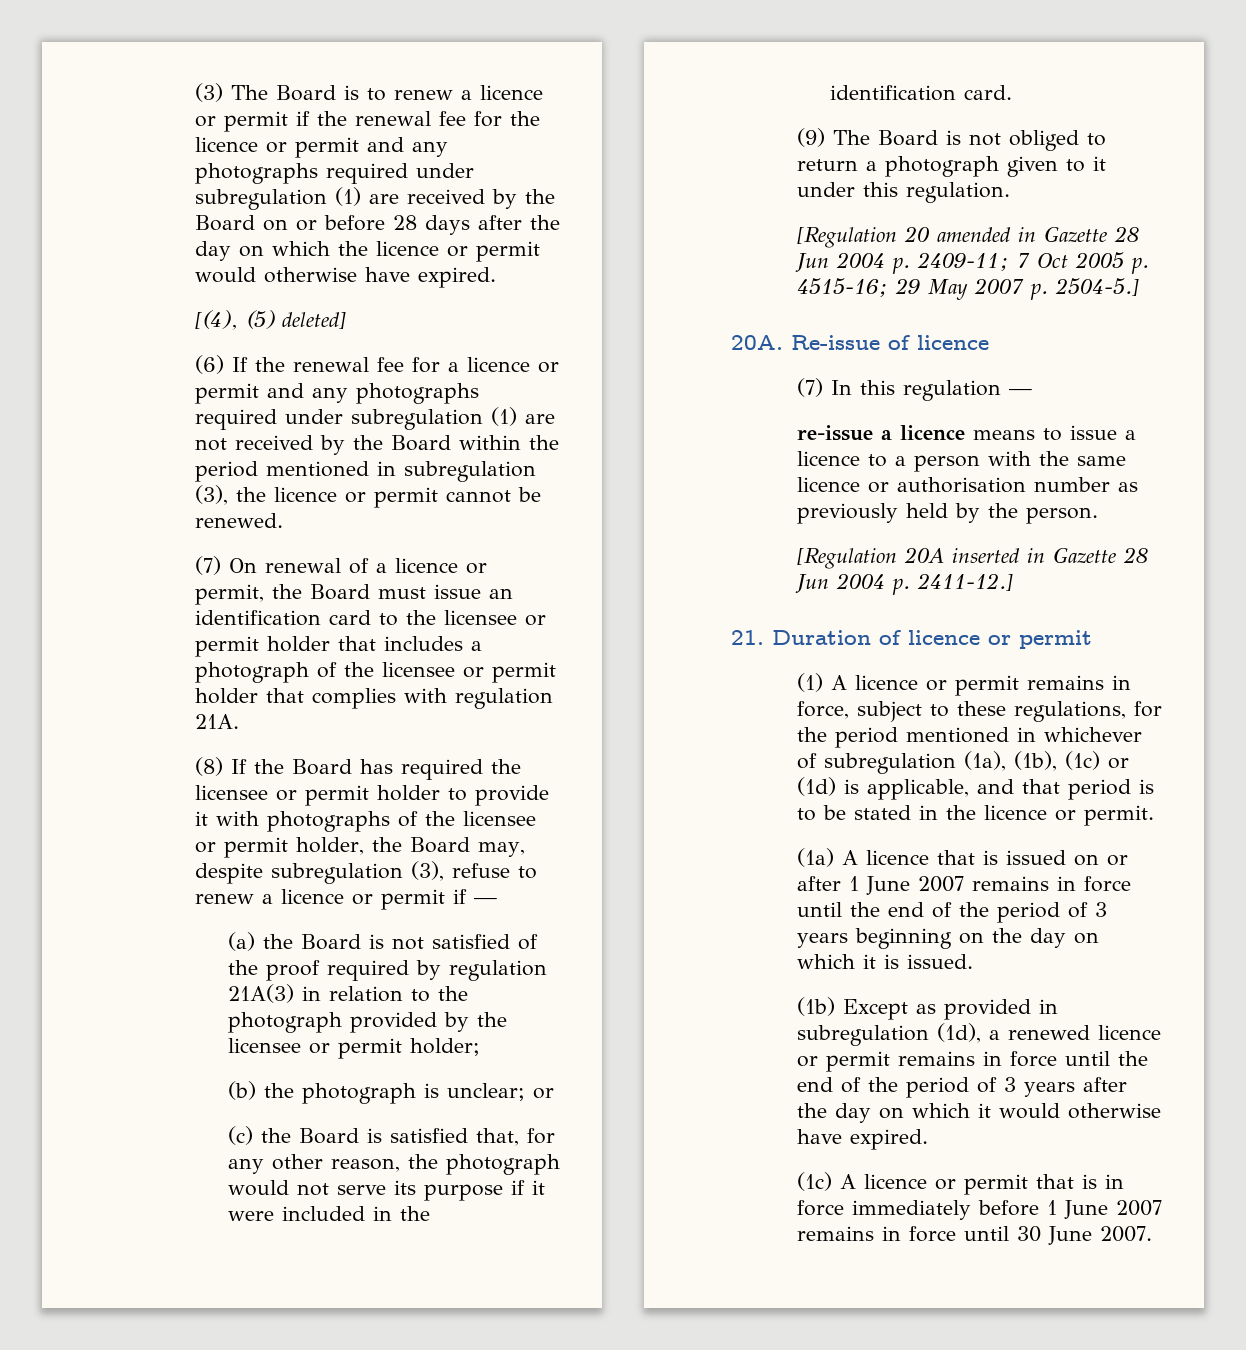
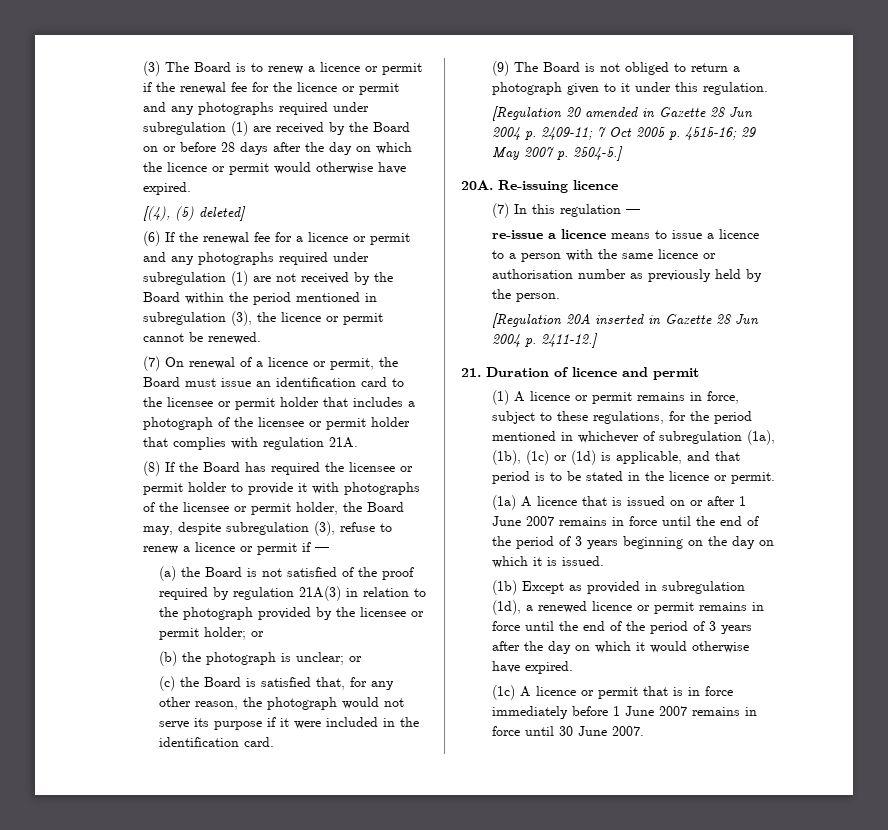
(481, 1047) none -> [250,631,264,637] or
[791,335,910,350] Re-issue of -> [498,180,568,193] Re-issuing
[988,635,1011,645] or -> [622,367,648,377] and

